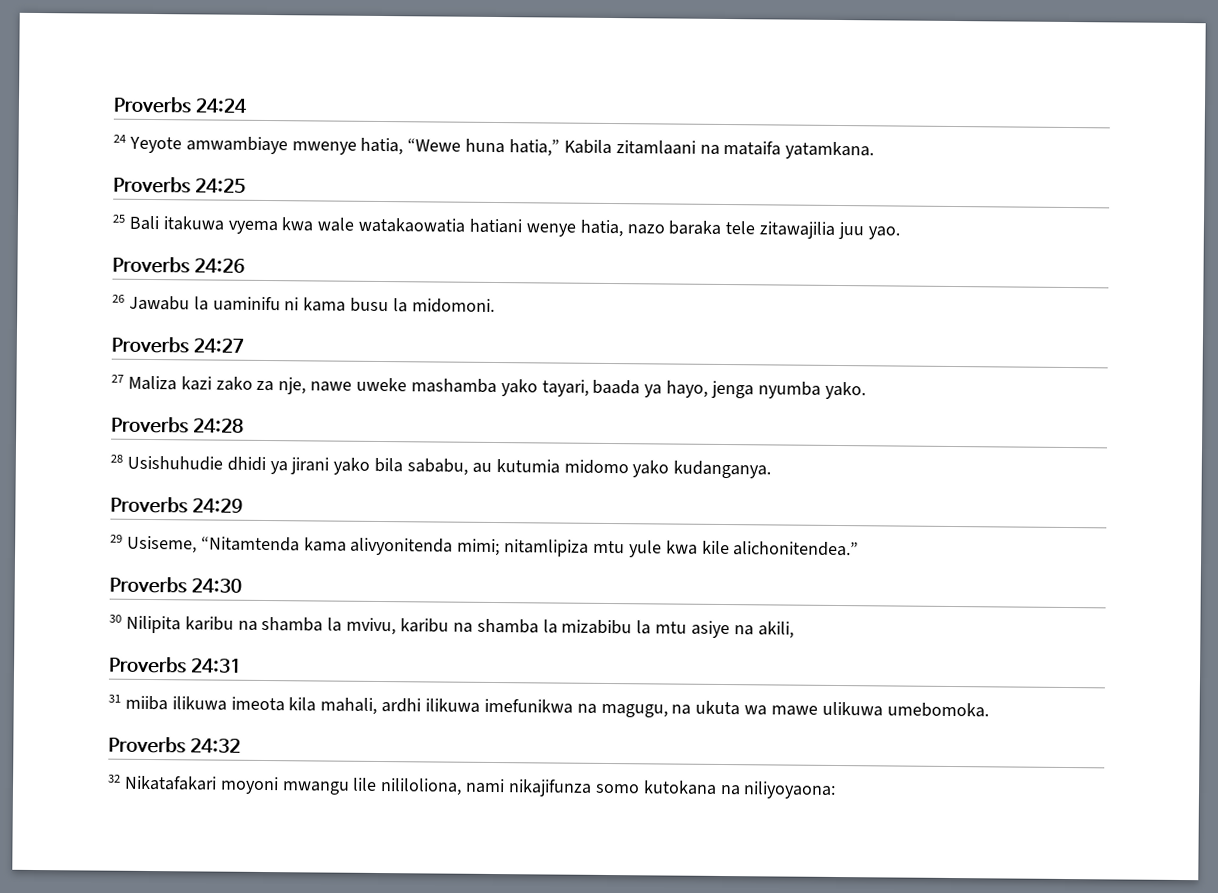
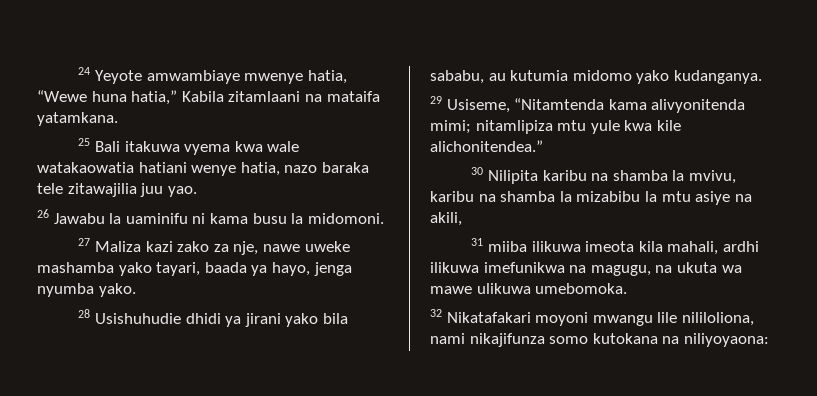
[113,96,249,114] Proverbs 24:24 // -> (78, 71) none
[113,176,247,194] // Proverbs 24:25 -> (118, 119) none
[112,256,246,274] // Proverbs 24:26 -> (197, 191) none
[111,336,245,354] // Proverbs 24:27 -> (384, 218) none
[111,416,245,434] // Proverbs 24:28 -> (136, 290) none
[110,496,244,514] // Proverbs 24:29 -> (762, 77) none
[109,576,243,594] // Proverbs 24:30 -> (543, 146) none
[109,656,243,674] // Proverbs 24:31 -> (462, 219) none
[108,736,242,754] // Proverbs 24:32 -> (628, 288) none

